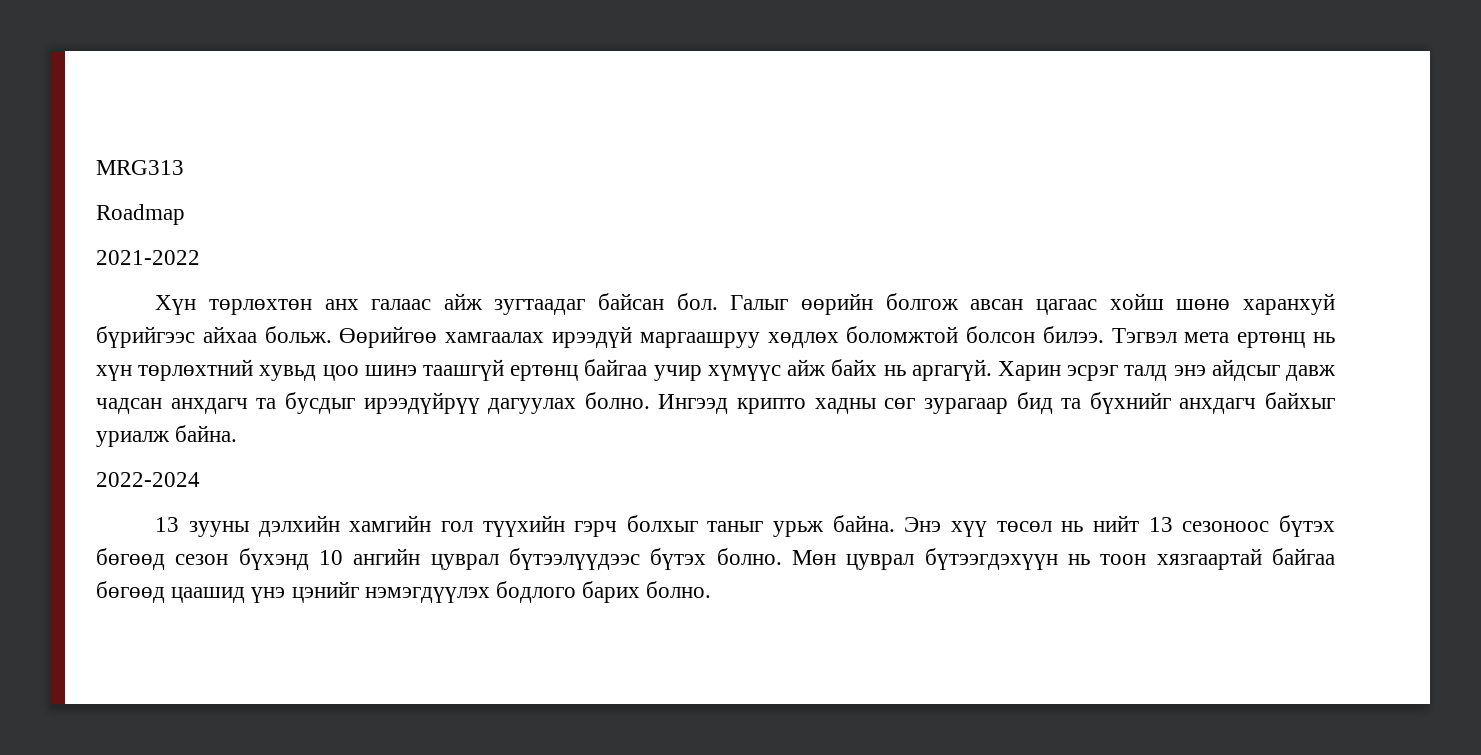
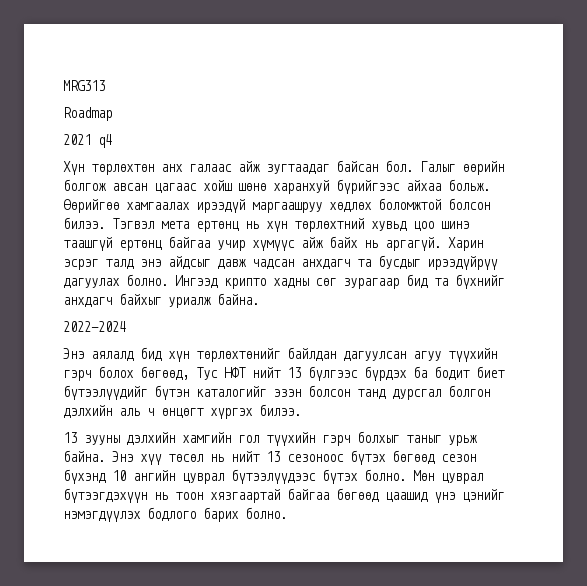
[96,250,200,265] 2021-2022 -> [63,134,112,148] 2021 q4
(200, 479) none -> [63,347,497,362] [63,366,505,381] [63,385,490,400] [63,404,301,419] // Энэ аялалд бид хүн төрлөхтөнийг байлдан дагуулсан агуу түүхийн гэрч болох бөгөөд, Тус НФТ нийт 13 бүлгээс бүрдэх ба бодит биет бүтээлүүдийг бүтэн каталогийг эзэн болсон танд дурсгал болгон дэлхийн аль ч өнцөгт хүргэх билээ.

